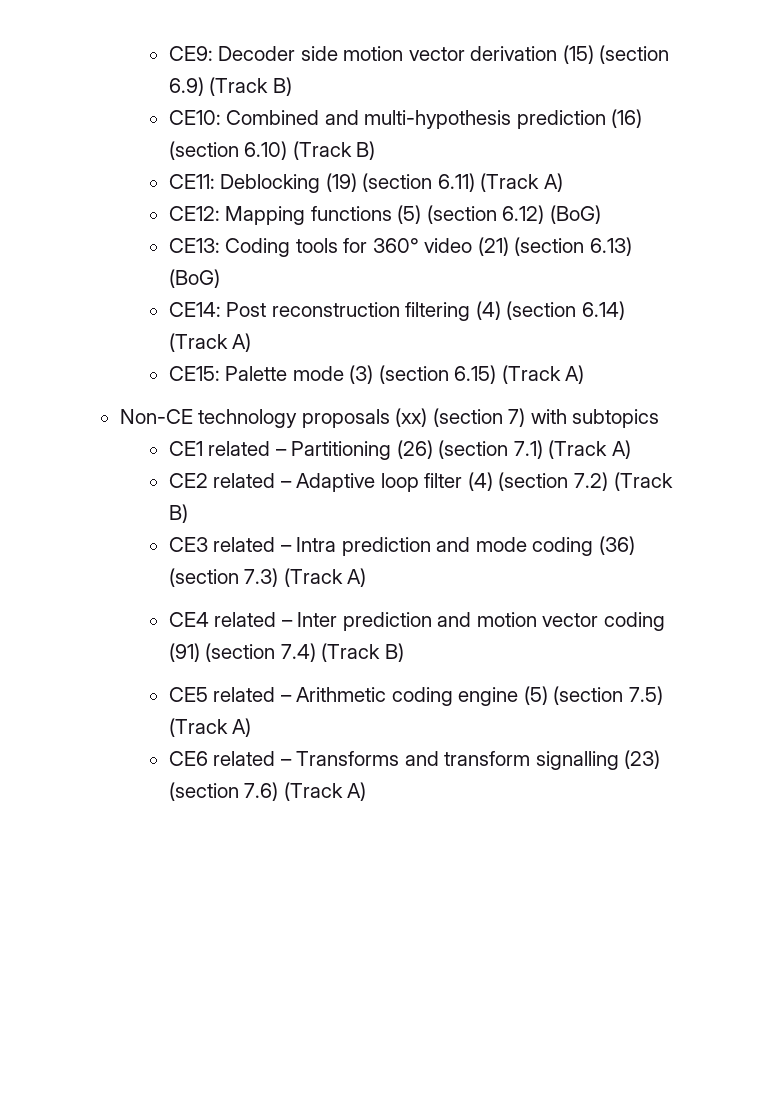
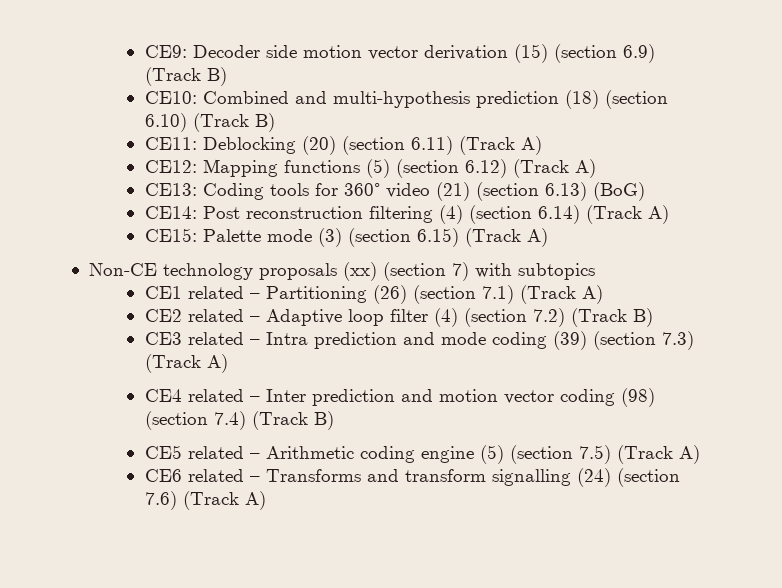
[611,109,643,128] (16) -> [564,90,599,109] (18)
[325,173,357,192] (19) -> [301,136,336,155] (20)
[549,205,601,224] (BoG) -> [512,159,596,178] (Track A)
[598,536,635,555] (36) -> [552,331,587,350] (39)
[168,643,200,662] (91) -> [620,388,655,407] (98)
[624,750,661,769] (23) -> [576,468,611,487] (24)

